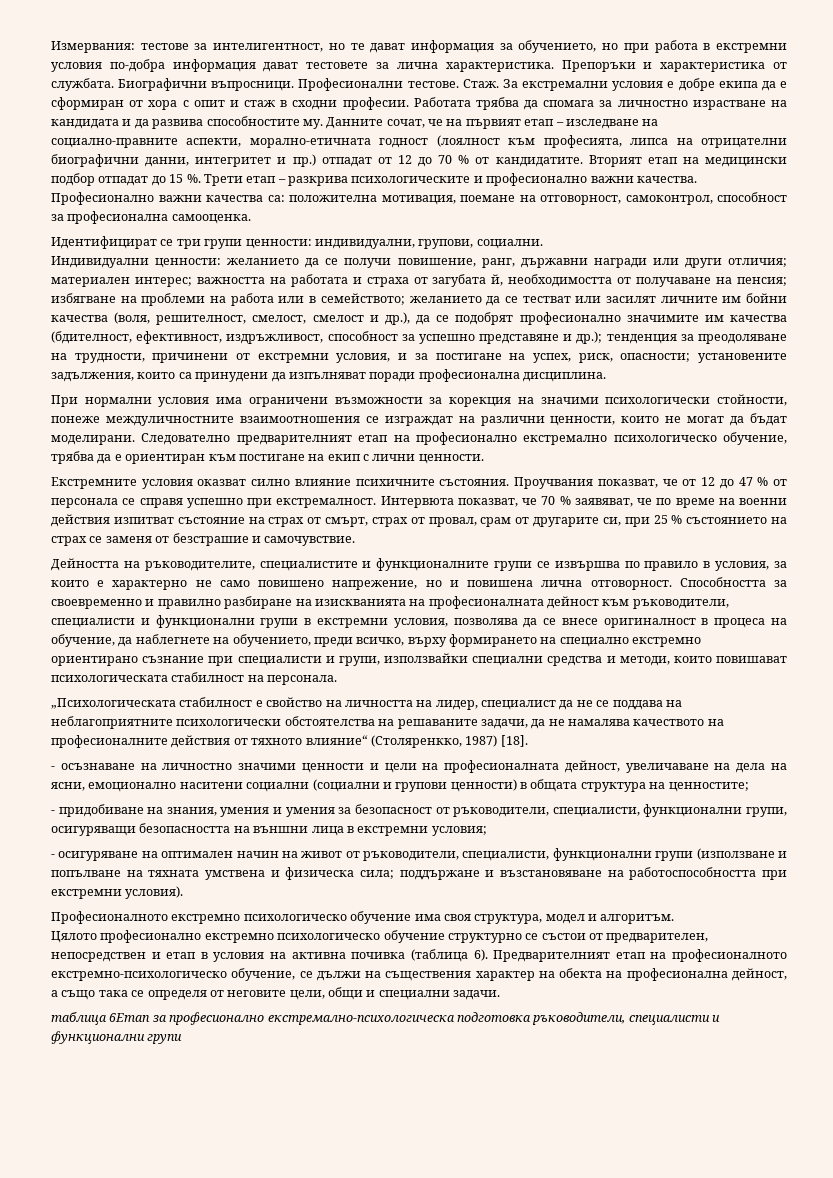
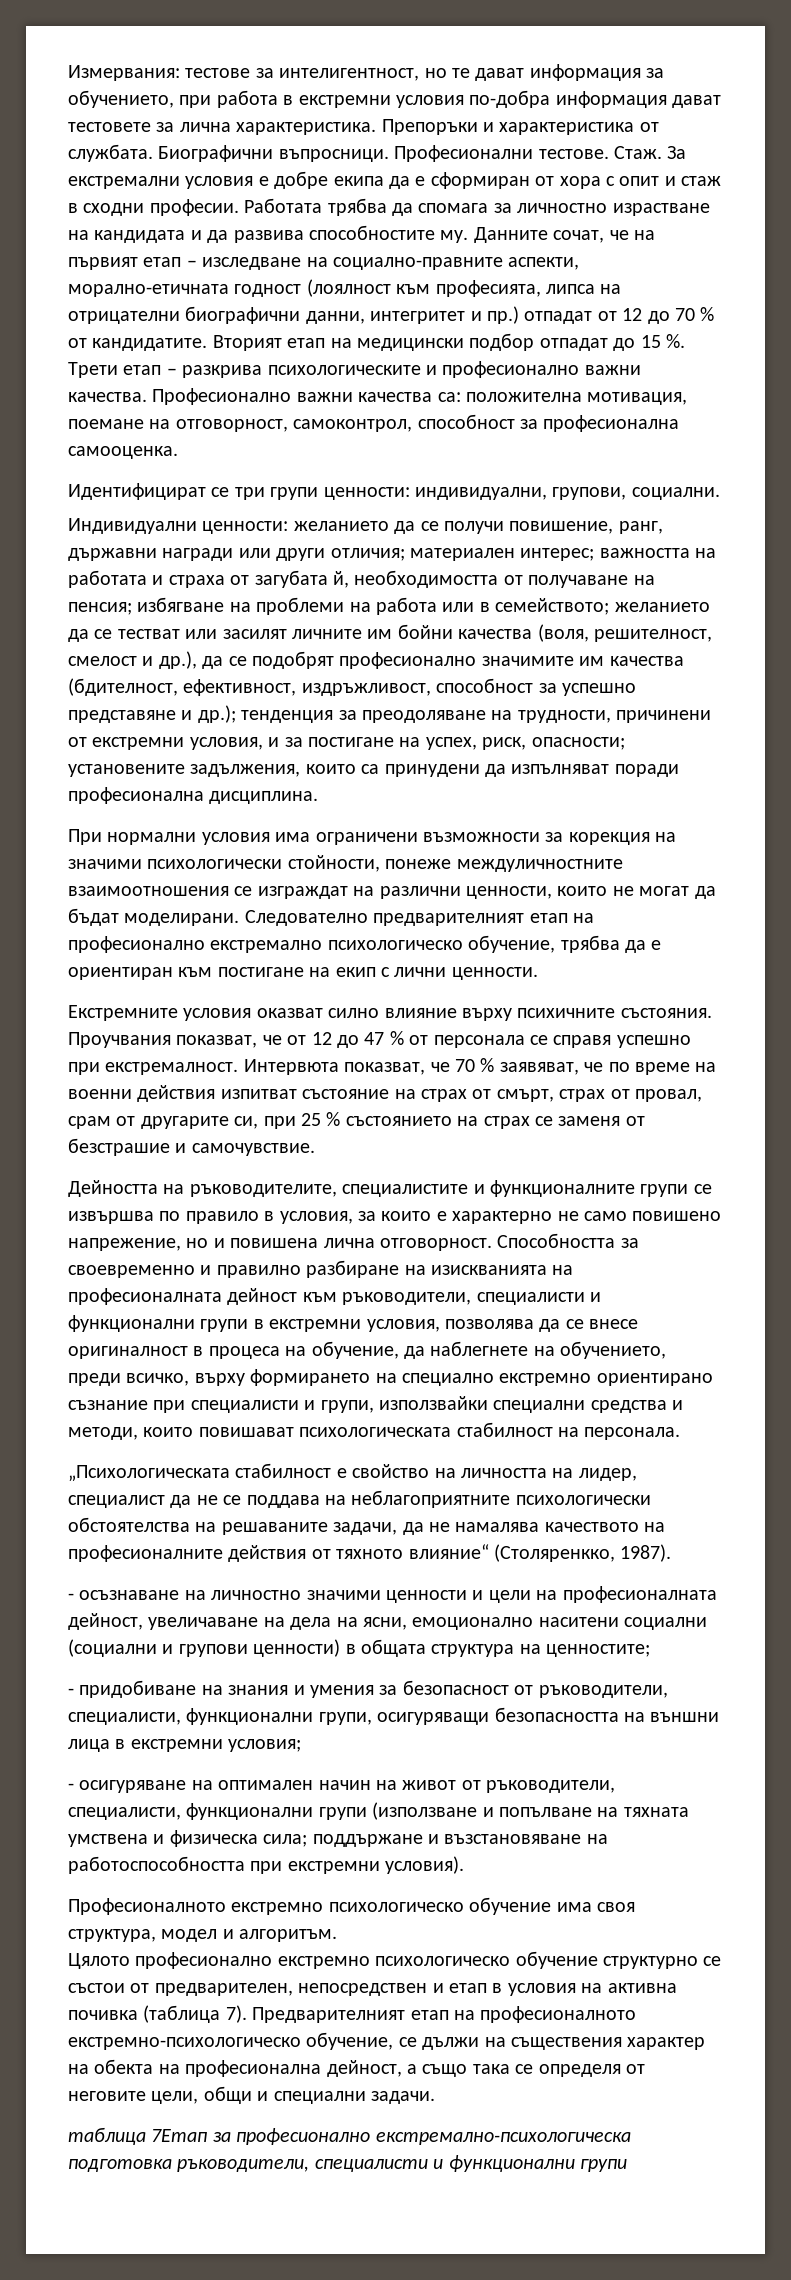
[602,43,619,50] но -> (174, 99) none
[252,315,307,324] смелост, -> (712, 635) none
(351, 482) none -> [461,1008,512,1021] върху
[465,735,528,747] 1987) [18]. -> [620,1544,672,1562] 1987).
[166,807,270,817] знания, умения -> [228,1685,289,1695] знания
[473,949,488,961] 6). -> [225,2005,247,2023] 7).
[109,1013,151,1022] 6Етап -> [151,2129,208,2142] 7Етап

